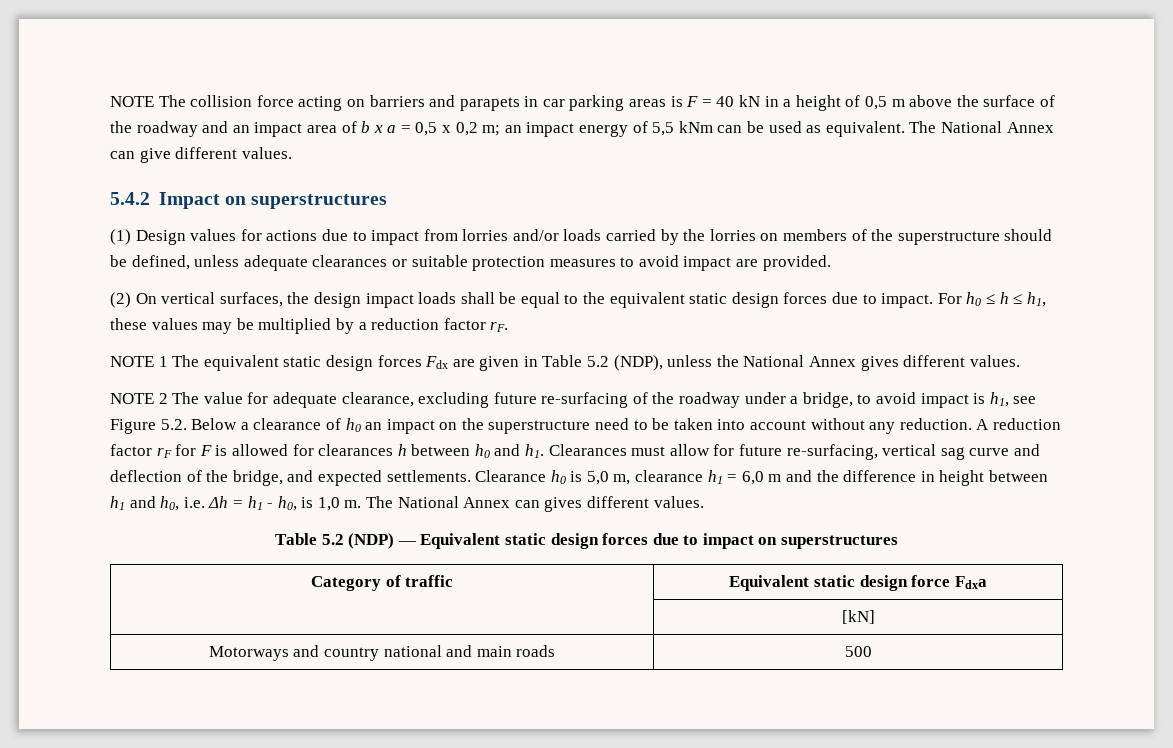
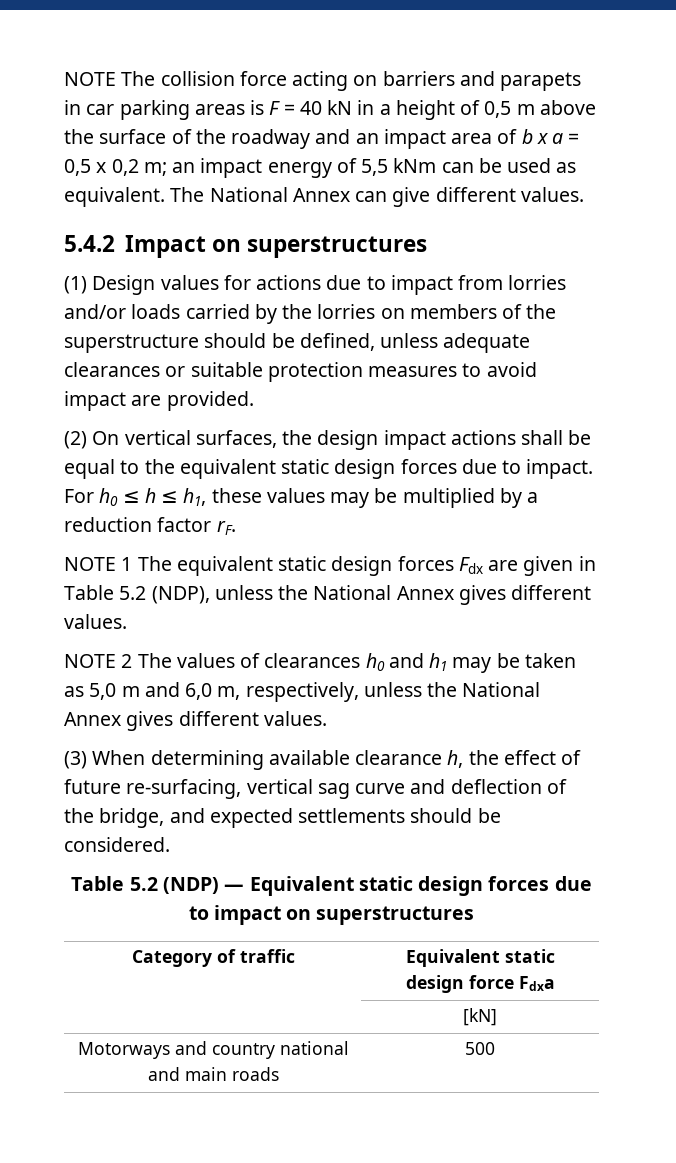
[418,292,457,304] loads -> [450,430,516,445] actions
[203,392,1037,408] [110,418,1061,434] [110,444,735,458] value for adequate clearance, excluding future re-surfacing of the roadway under a bridge, to avoid impact is h1, see Figure 5.2. Below a clearance of h0 an impact on the superstructure need to be taken into account without any reduction. A reduction factor rF for F is allowed for clearances h between h0 and h1. Clearances must allow for -> [176,653,576,673] [64,682,541,702] [64,711,327,731] [64,750,582,770] values of clearances h0 and h1 may be taken as 5,0 m and 6,0 m, respectively, unless the National Annex gives different values. // (3) When determining available clearance h, the effect of
[386,470,1048,486] [110,496,704,512] settlements. Clearance h0 is 5,0 m, clearance h1 = 6,0 m and the difference in height between h1 and h0, i.e. Δh = h1 - h0, is 1,0 m. The National Annex can gives different values. -> [298,808,501,823] [64,837,170,852] settlements should be considered.

